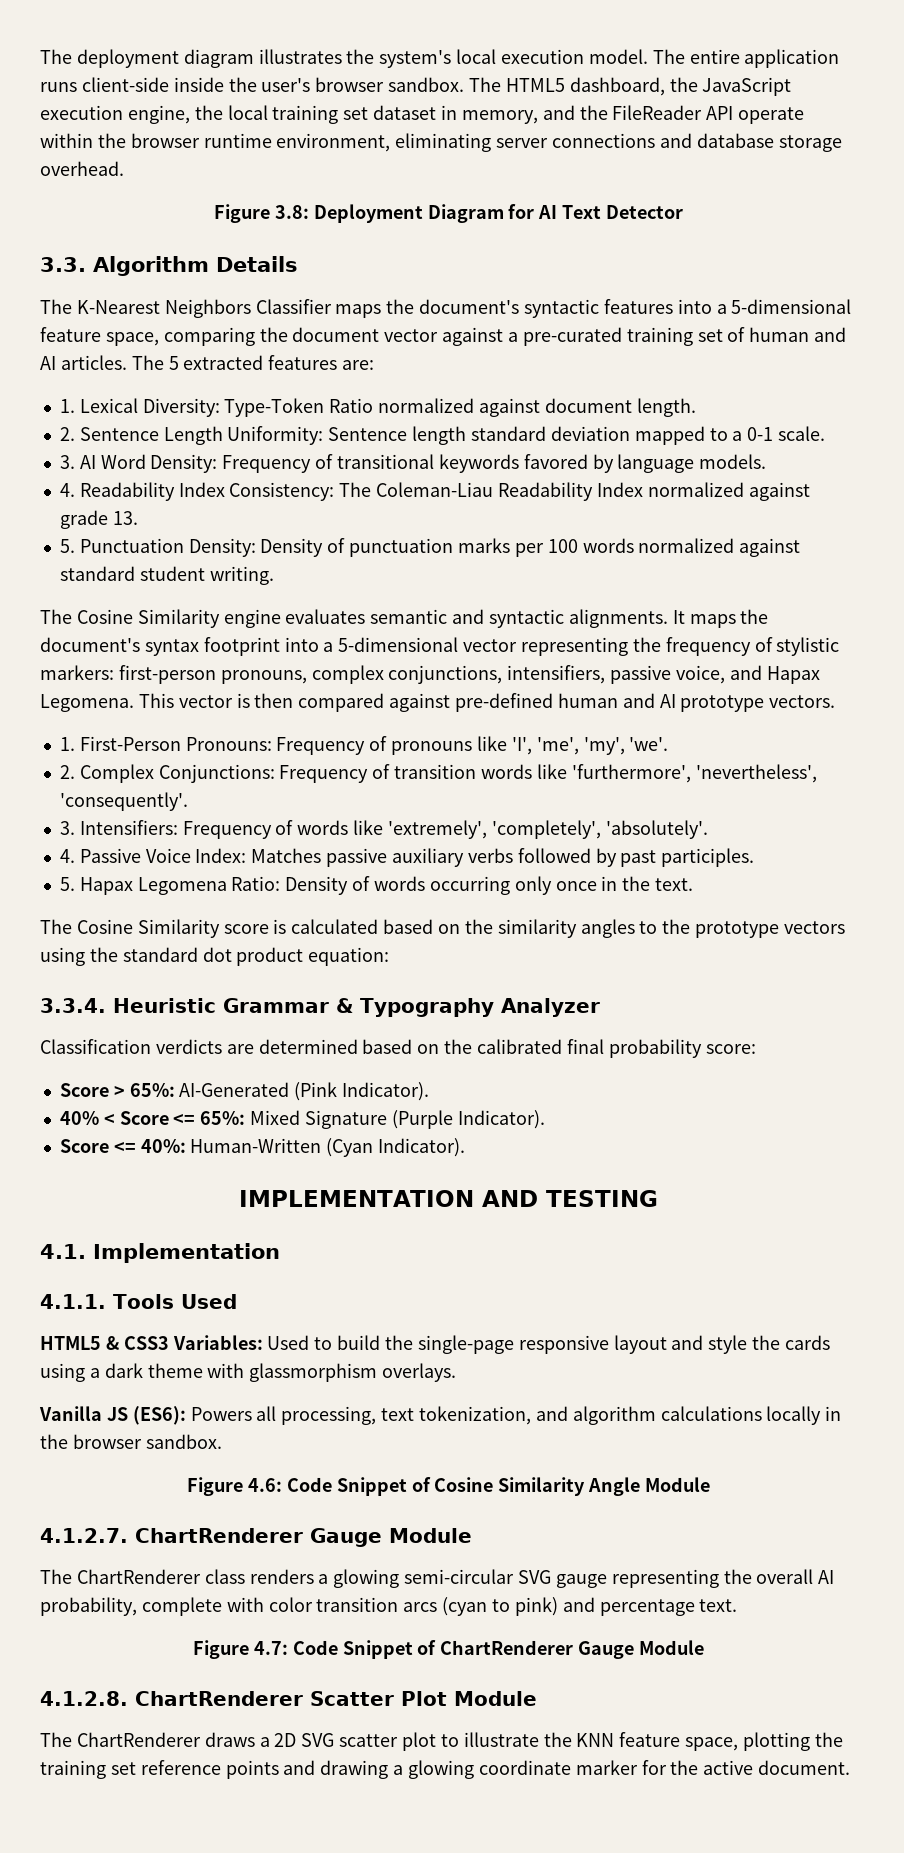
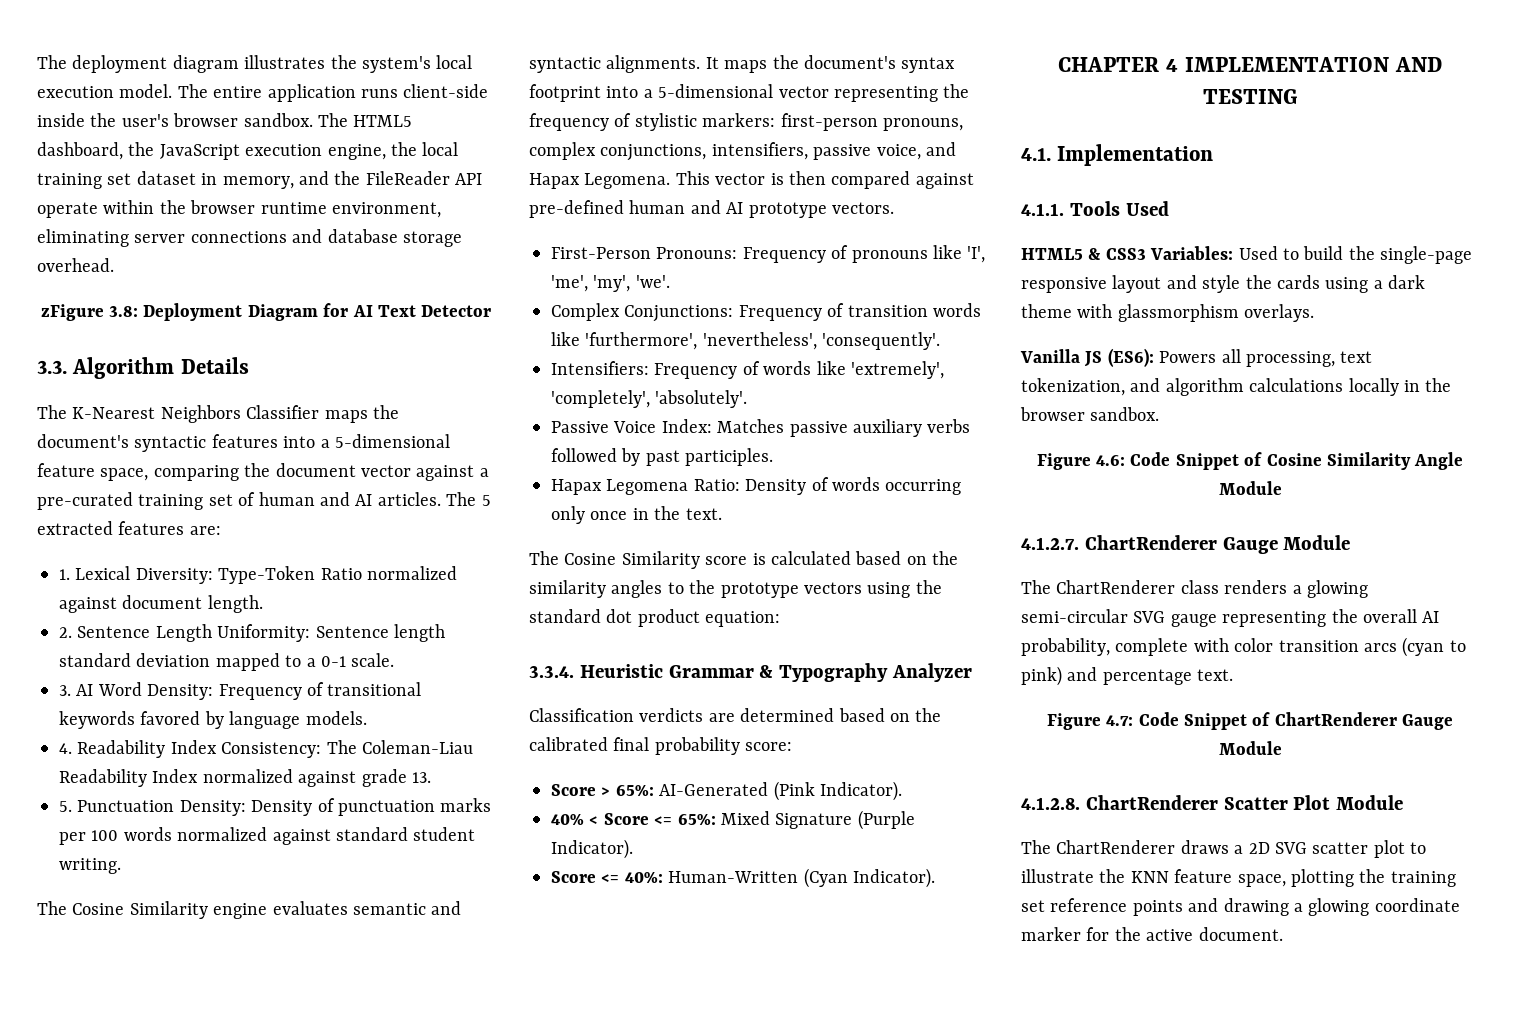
[213,204,270,223] Figure -> [40,304,104,321] zFigure
[59,737,75,751] 1. -> (894, 208) none
[59,765,75,779] 2. -> (670, 281) none
[59,821,75,835] 3. -> (941, 341) none
[59,849,75,863] 4. -> (748, 399) none
[59,877,75,891] 5. -> (774, 457) none
(466, 1147) none -> [1058,57,1179,72] CHAPTER 4

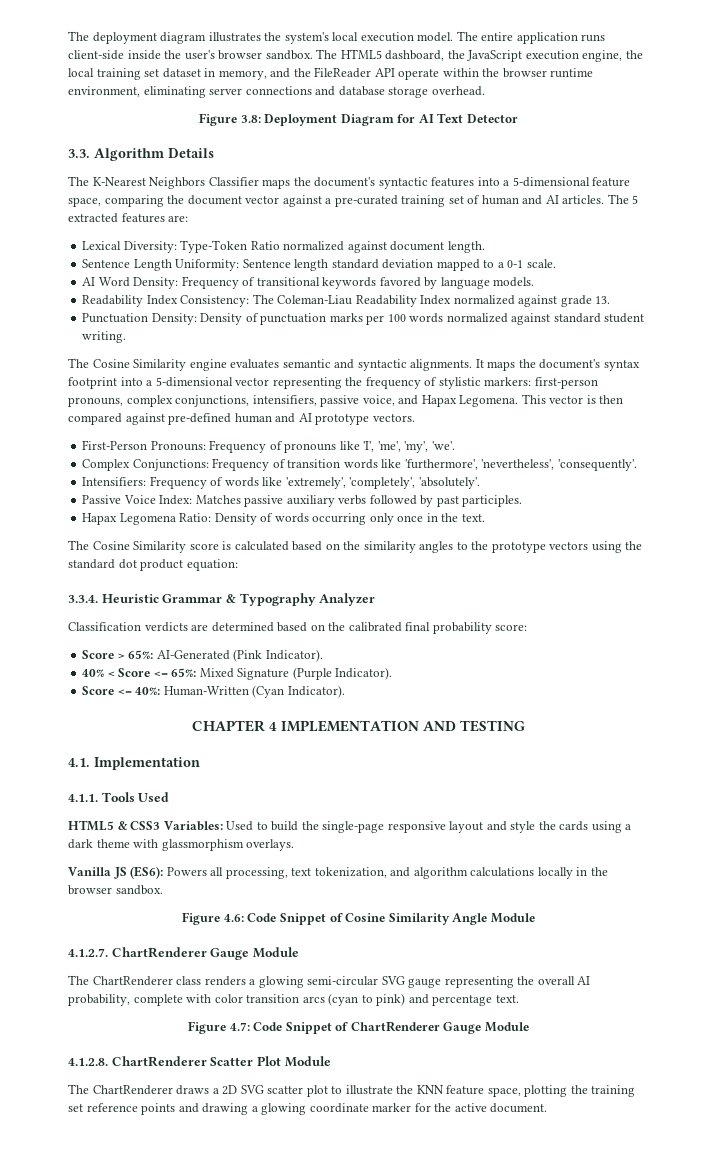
[40,304,104,321] zFigure -> [199,113,238,126] Figure
[59,569,70,580] 1. -> (189, 218) none
[59,627,72,638] 2. -> (485, 247) none
[59,685,71,696] 3. -> (556, 263) none
[59,743,72,754] 4. -> (535, 282) none
[59,801,72,812] 5. -> (611, 300) none

